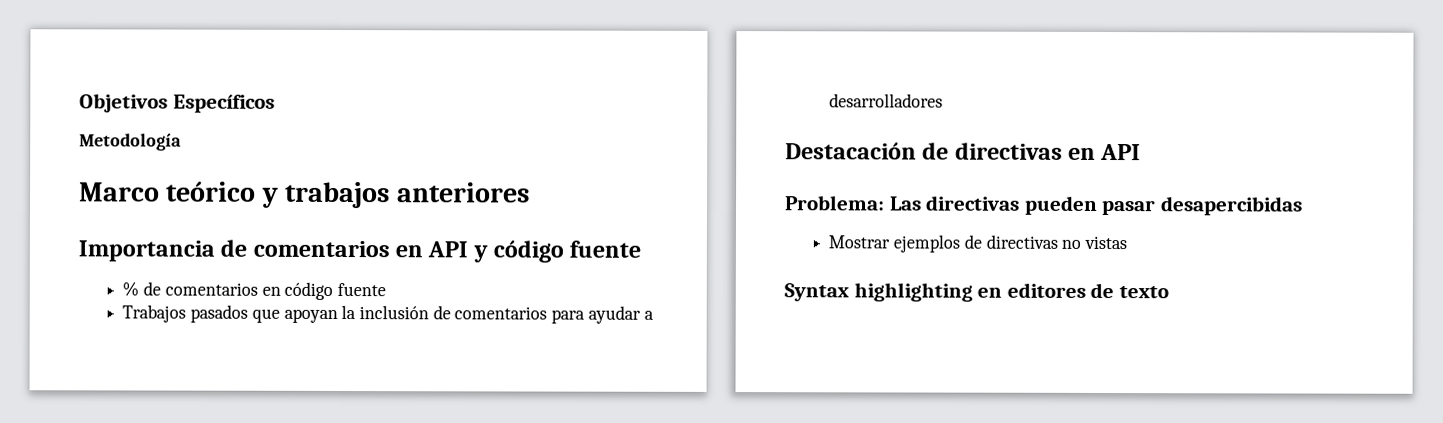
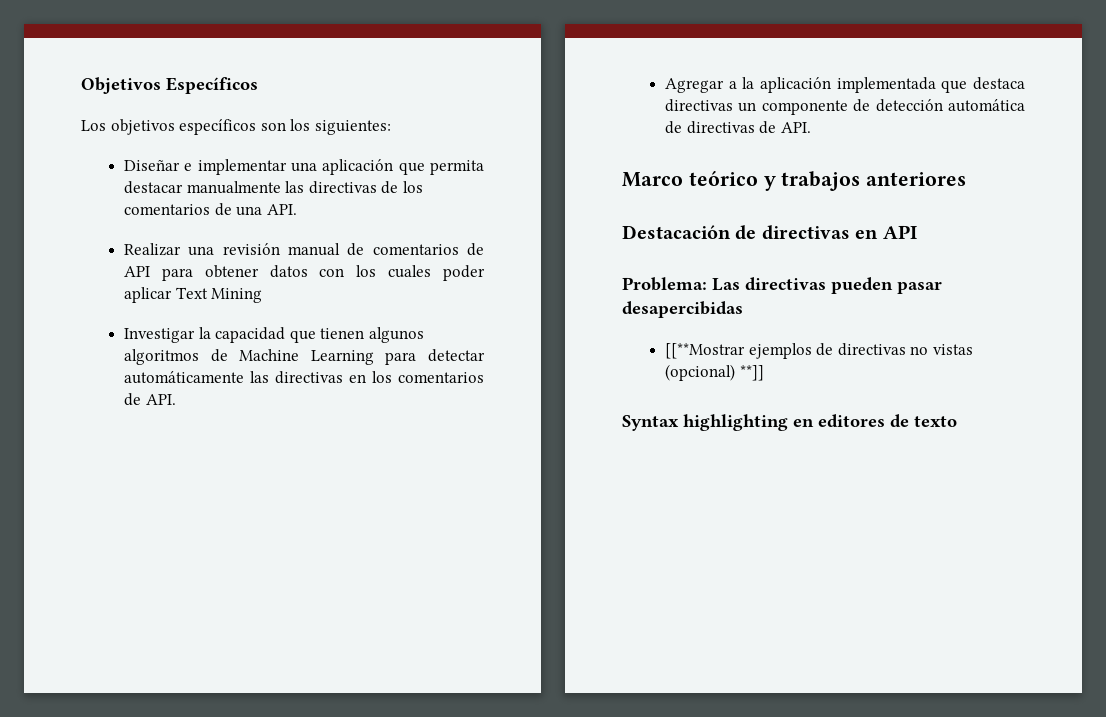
[79,133,182,151] Metodología -> [81,119,391,135] [123,159,484,175] [123,181,423,194] [123,203,297,216] [123,243,485,256] [123,265,485,281] [123,287,263,303] [123,327,424,343] [123,349,486,365] [123,371,484,384] [123,393,176,406] [664,77,1025,93] [664,99,1025,115] [664,121,811,134] Los objetivos específicos son los siguientes: // Diseñar e implementar una aplicación que permita destacar manualmente las directivas de los comentarios de una API. // Realizar una revisión manual de comentarios de API para obtener datos con los cuales poder aplicar Text Mining // Investigar la capacidad que tienen algunos algoritmos de Machine Learning para detectar automáticamente las directivas en los comentarios de API. // Agregar a la aplicación implementada que destaca directivas un componente de detección automática de directivas de API.
[78,239,642,263] [122,281,386,300] [122,304,654,324] [829,93,944,108] // Importancia de comentarios en API y código fuente // % de comentarios en código fuente // Trabajos pasados que apoyan la inclusión de comentarios para ayudar a desarrolladores -> (967, 179) none
[828,235,891,249] Mostrar -> [664,343,745,359] [[**Mostrar
(1127, 242) none -> [664,364,764,381] (opcional) **]]

